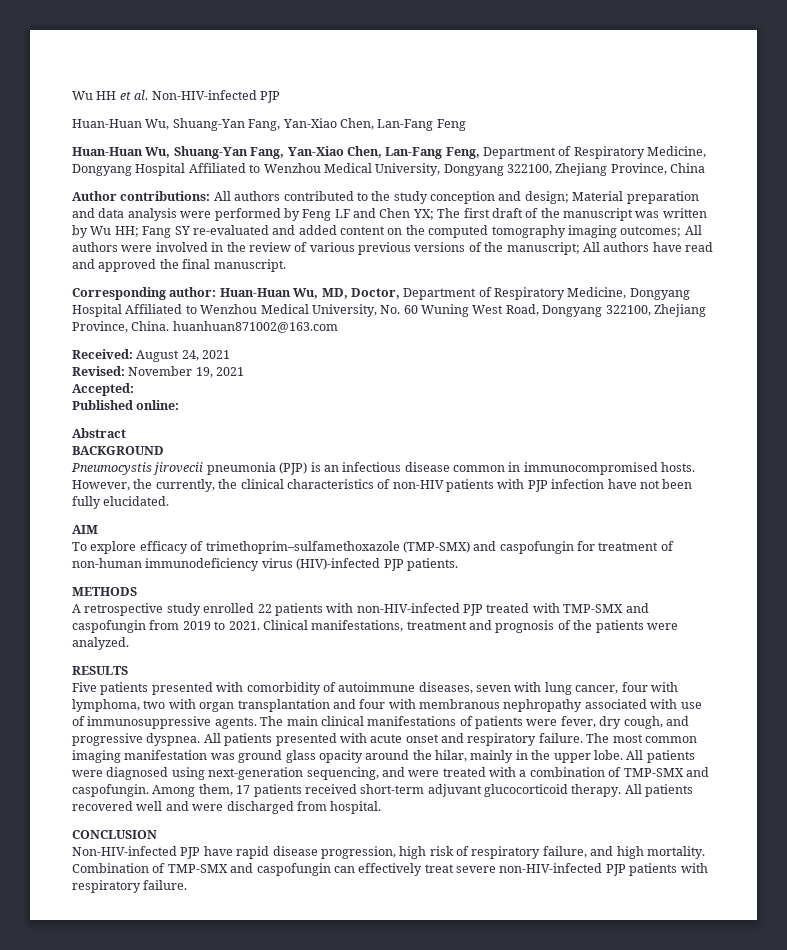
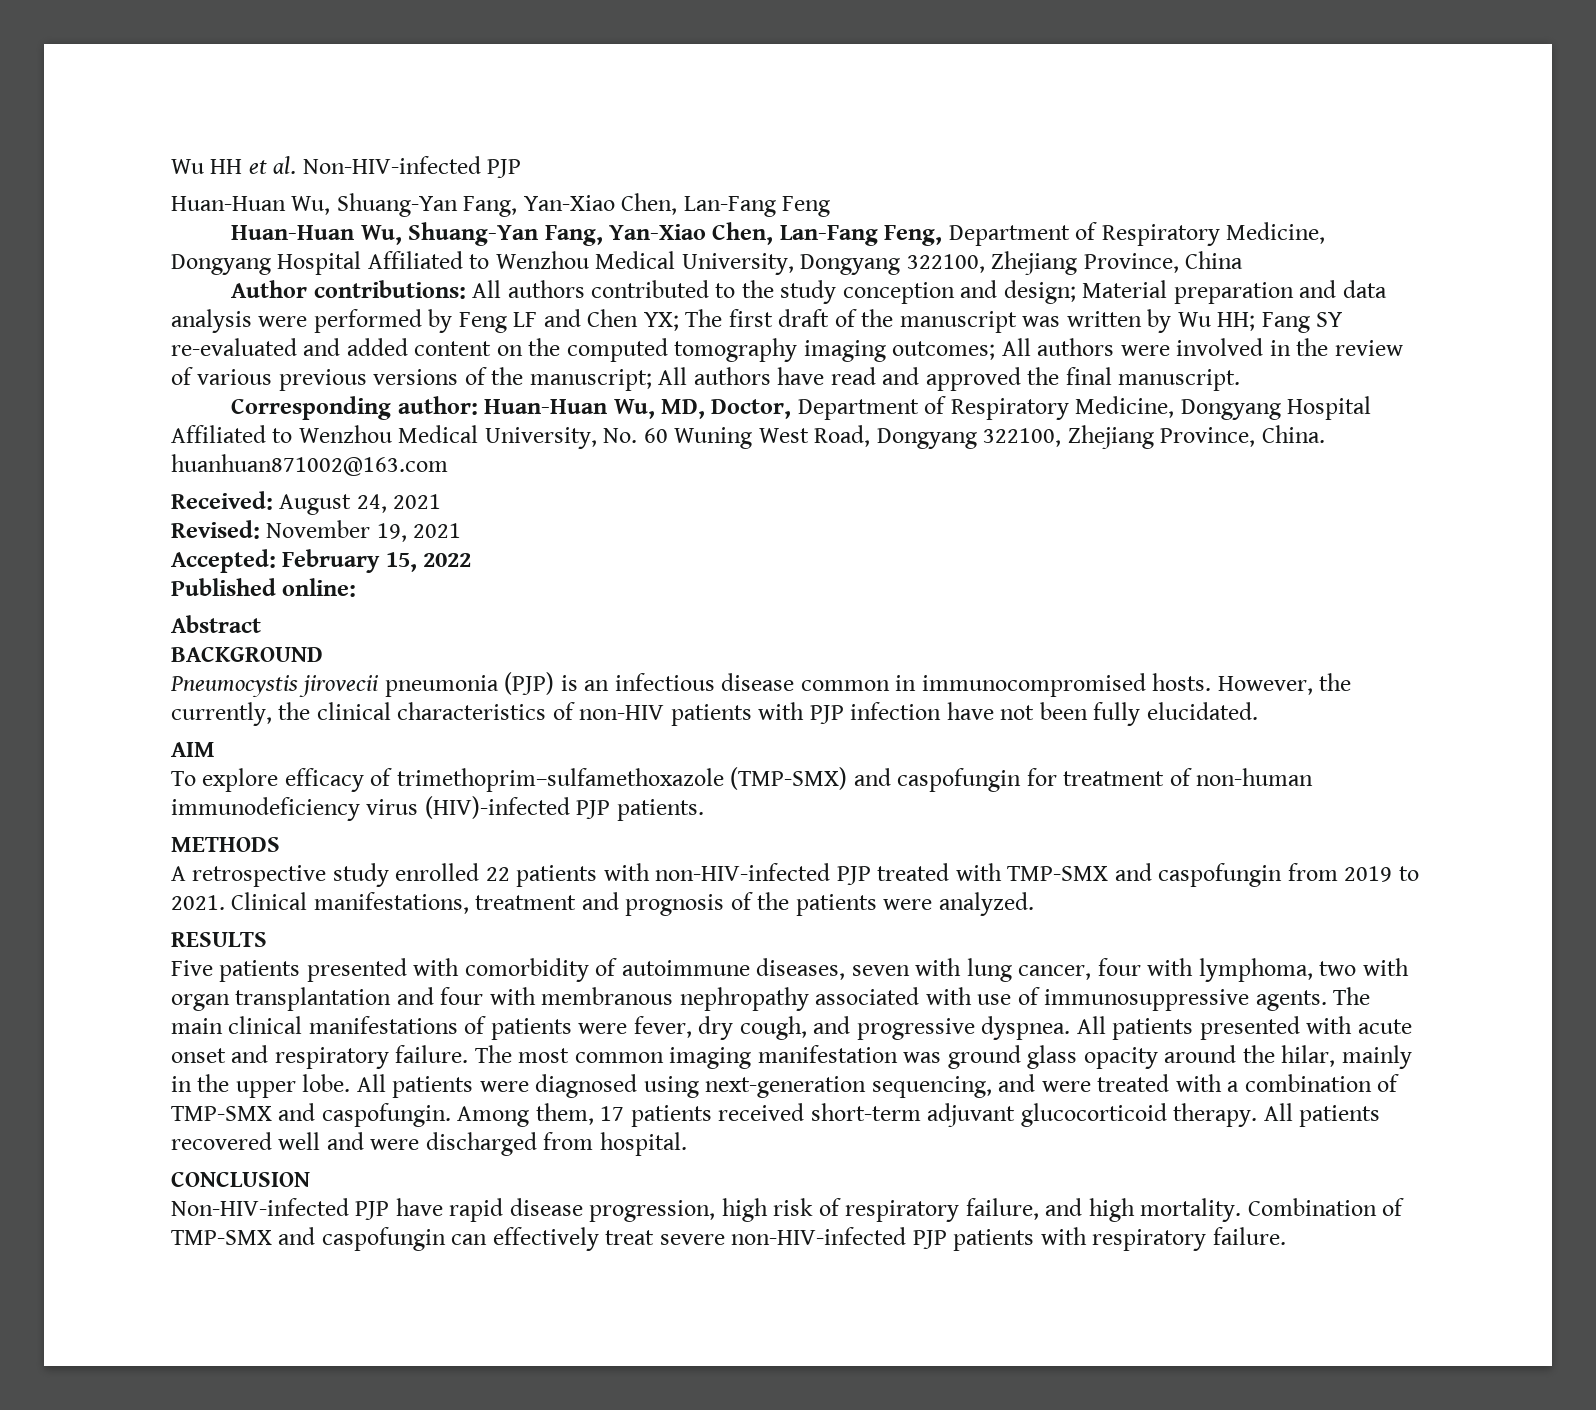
(134, 389) none -> [282,549,472,573] February 15, 2022

